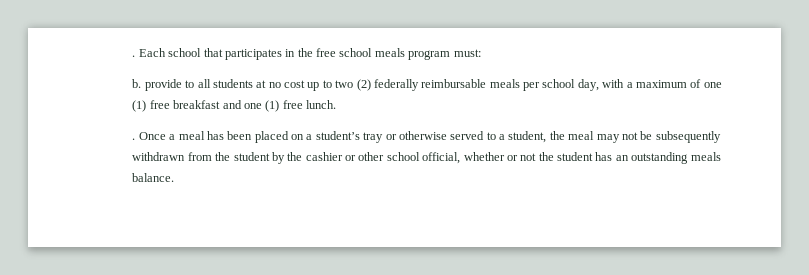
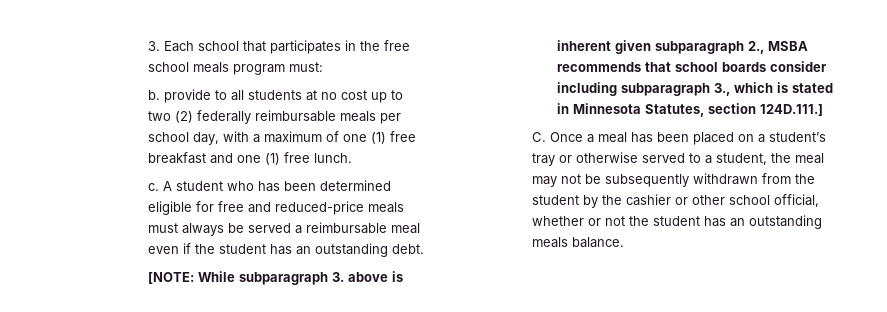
[132,55,136,57] . -> [148,41,161,51] 3.
[132,138,136,140] . -> [148,180,392,192] [148,201,405,215] [148,222,421,236] [148,243,425,257] [148,271,404,285] [557,40,809,54] [557,61,828,72] [557,82,834,96] [557,103,824,117] [531,132,546,142] c. A student who has been determined eligible for free and reduced-price meals must always be served a reimbursable meal even if the student has an outstanding debt. // [NOTE: While subparagraph 3. above is inherent given subparagraph 2., MSBA recommends that school boards consider including subparagraph 3., which is stated in Minnesota Statutes, section 124D.111.] // C.

